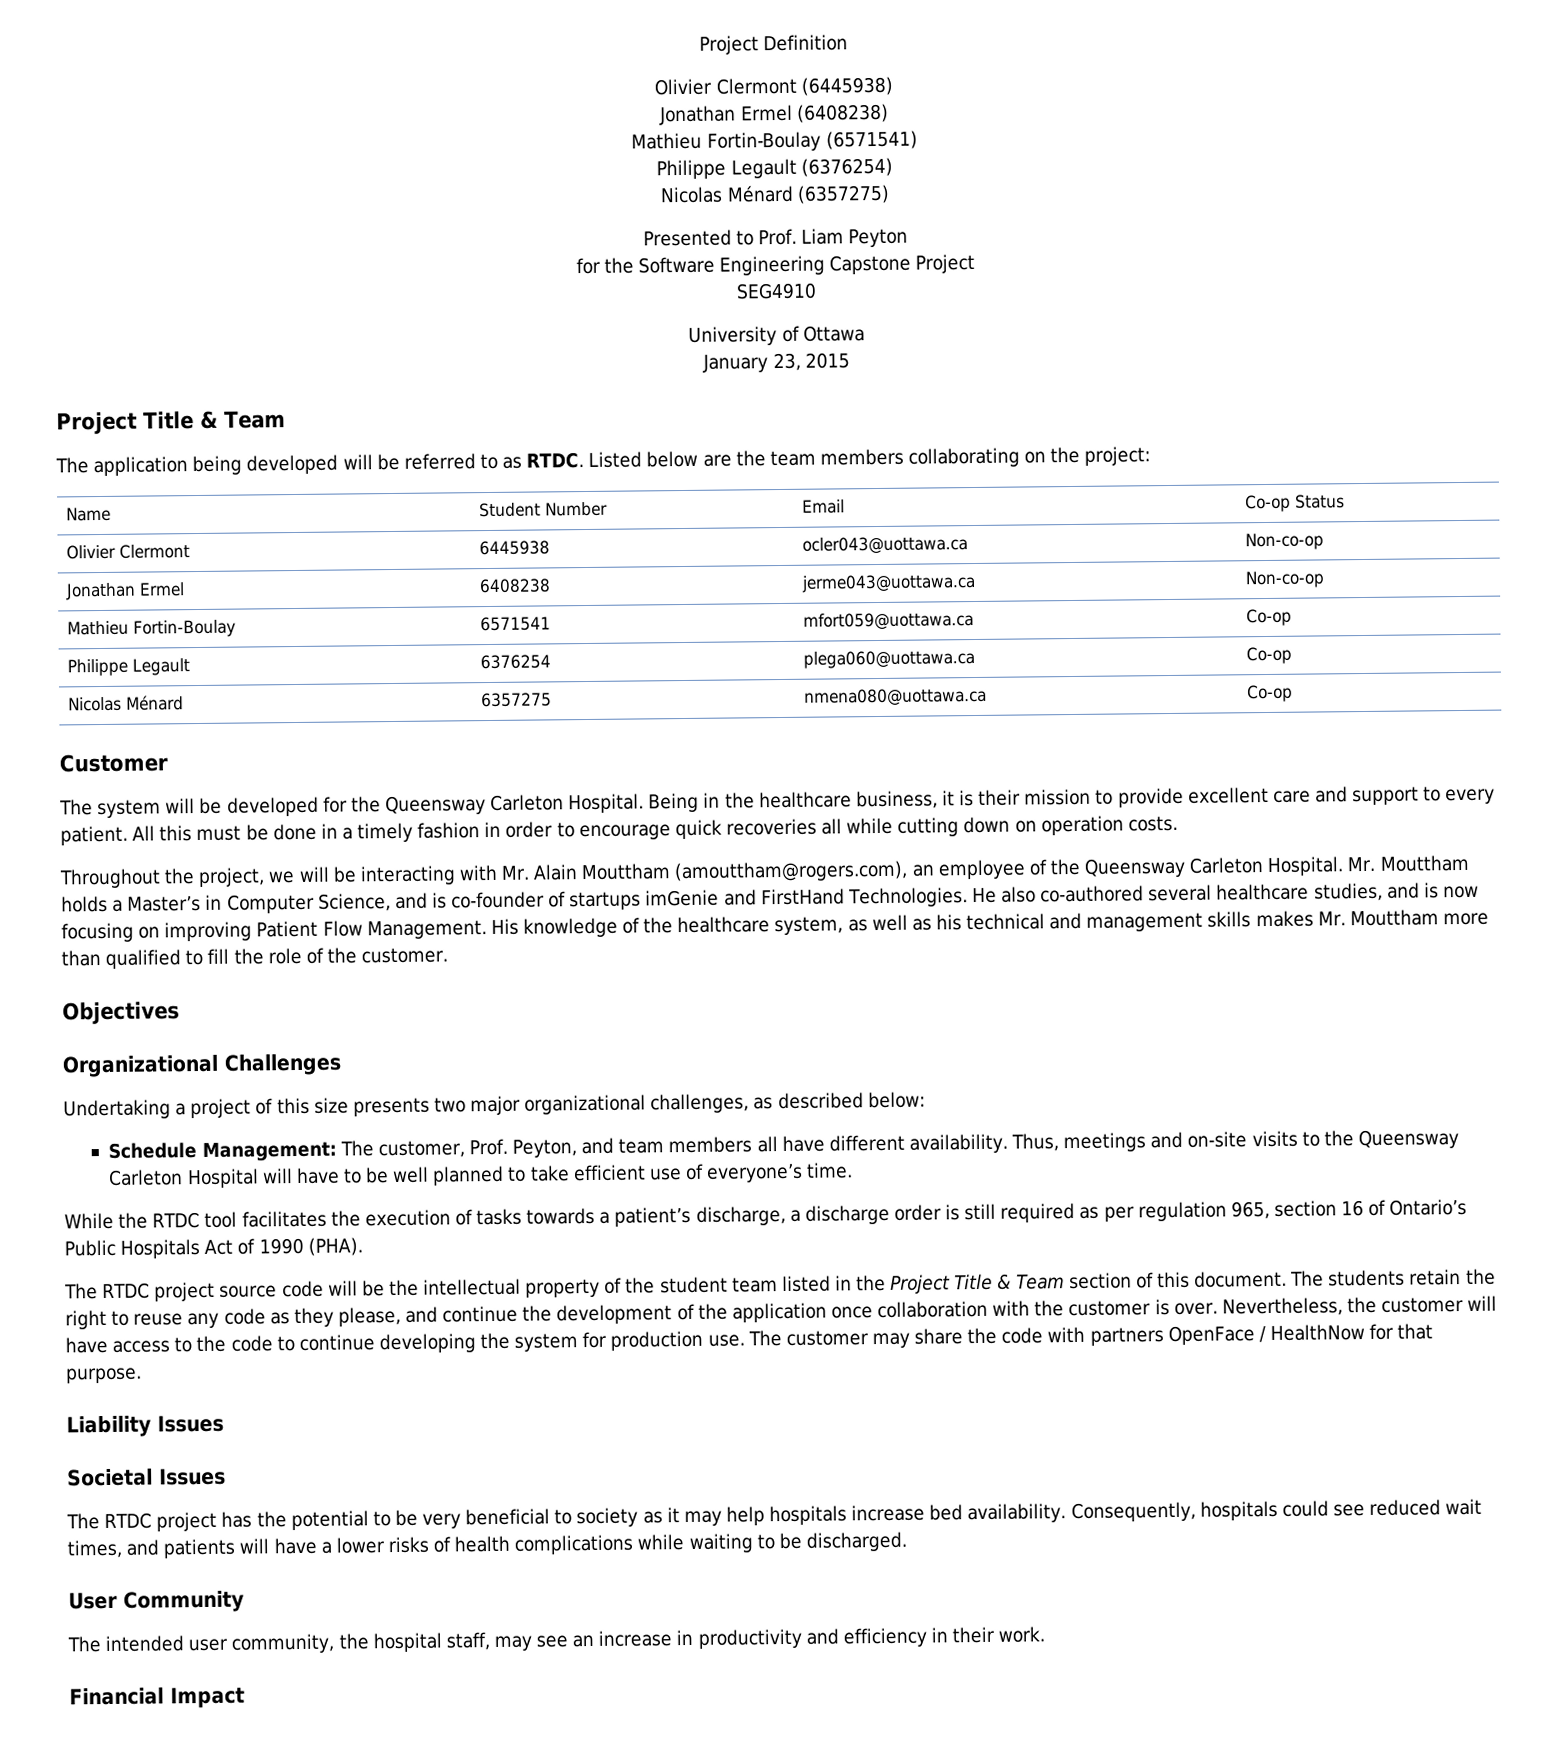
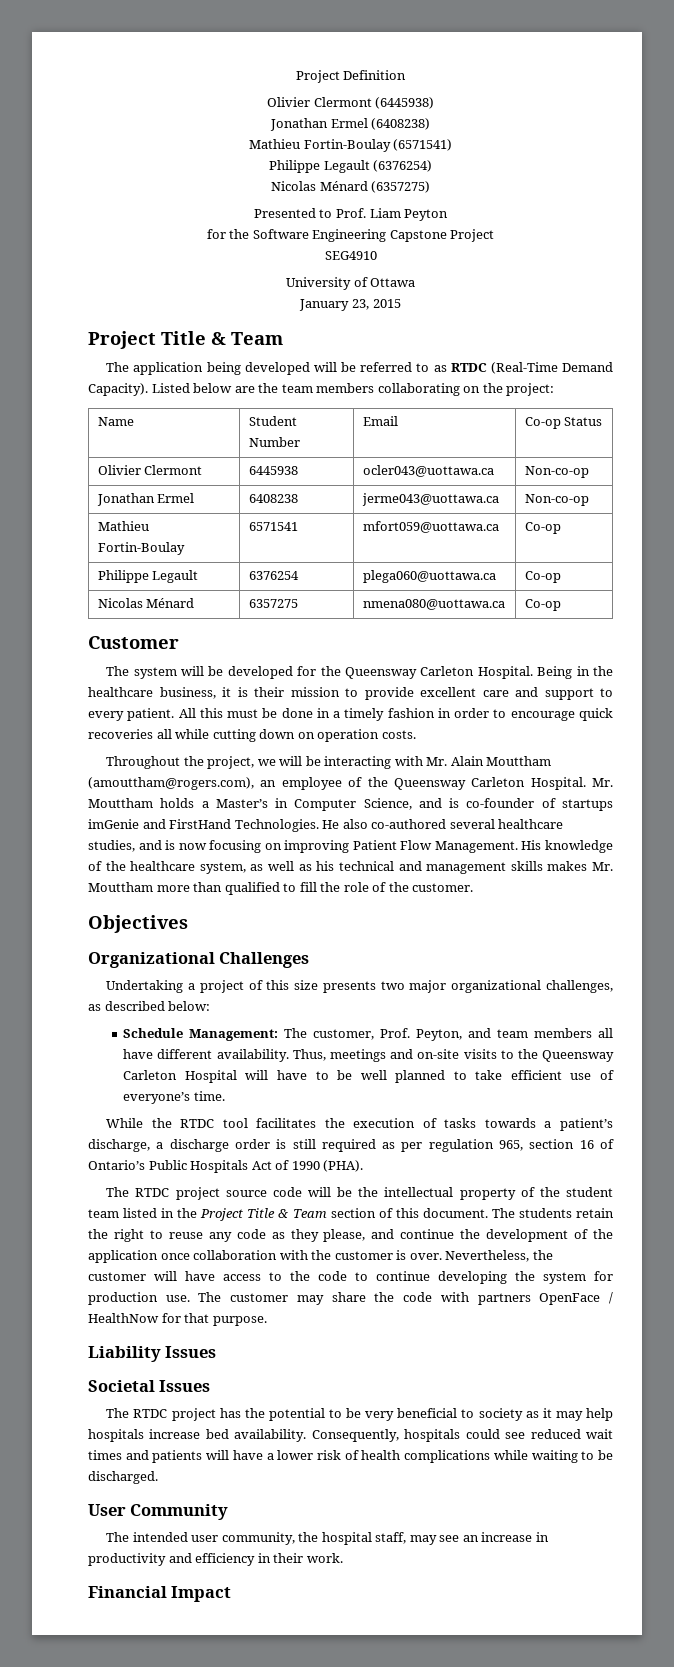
[526,452,585,469] RTDC. -> [450,362,614,374] [88,383,148,396] RTDC (Real-Time Demand Capacity).
[67,1539,122,1559] times, -> [88,1450,122,1460] times
[387,1536,429,1554] risks -> [317,1450,341,1460] risk

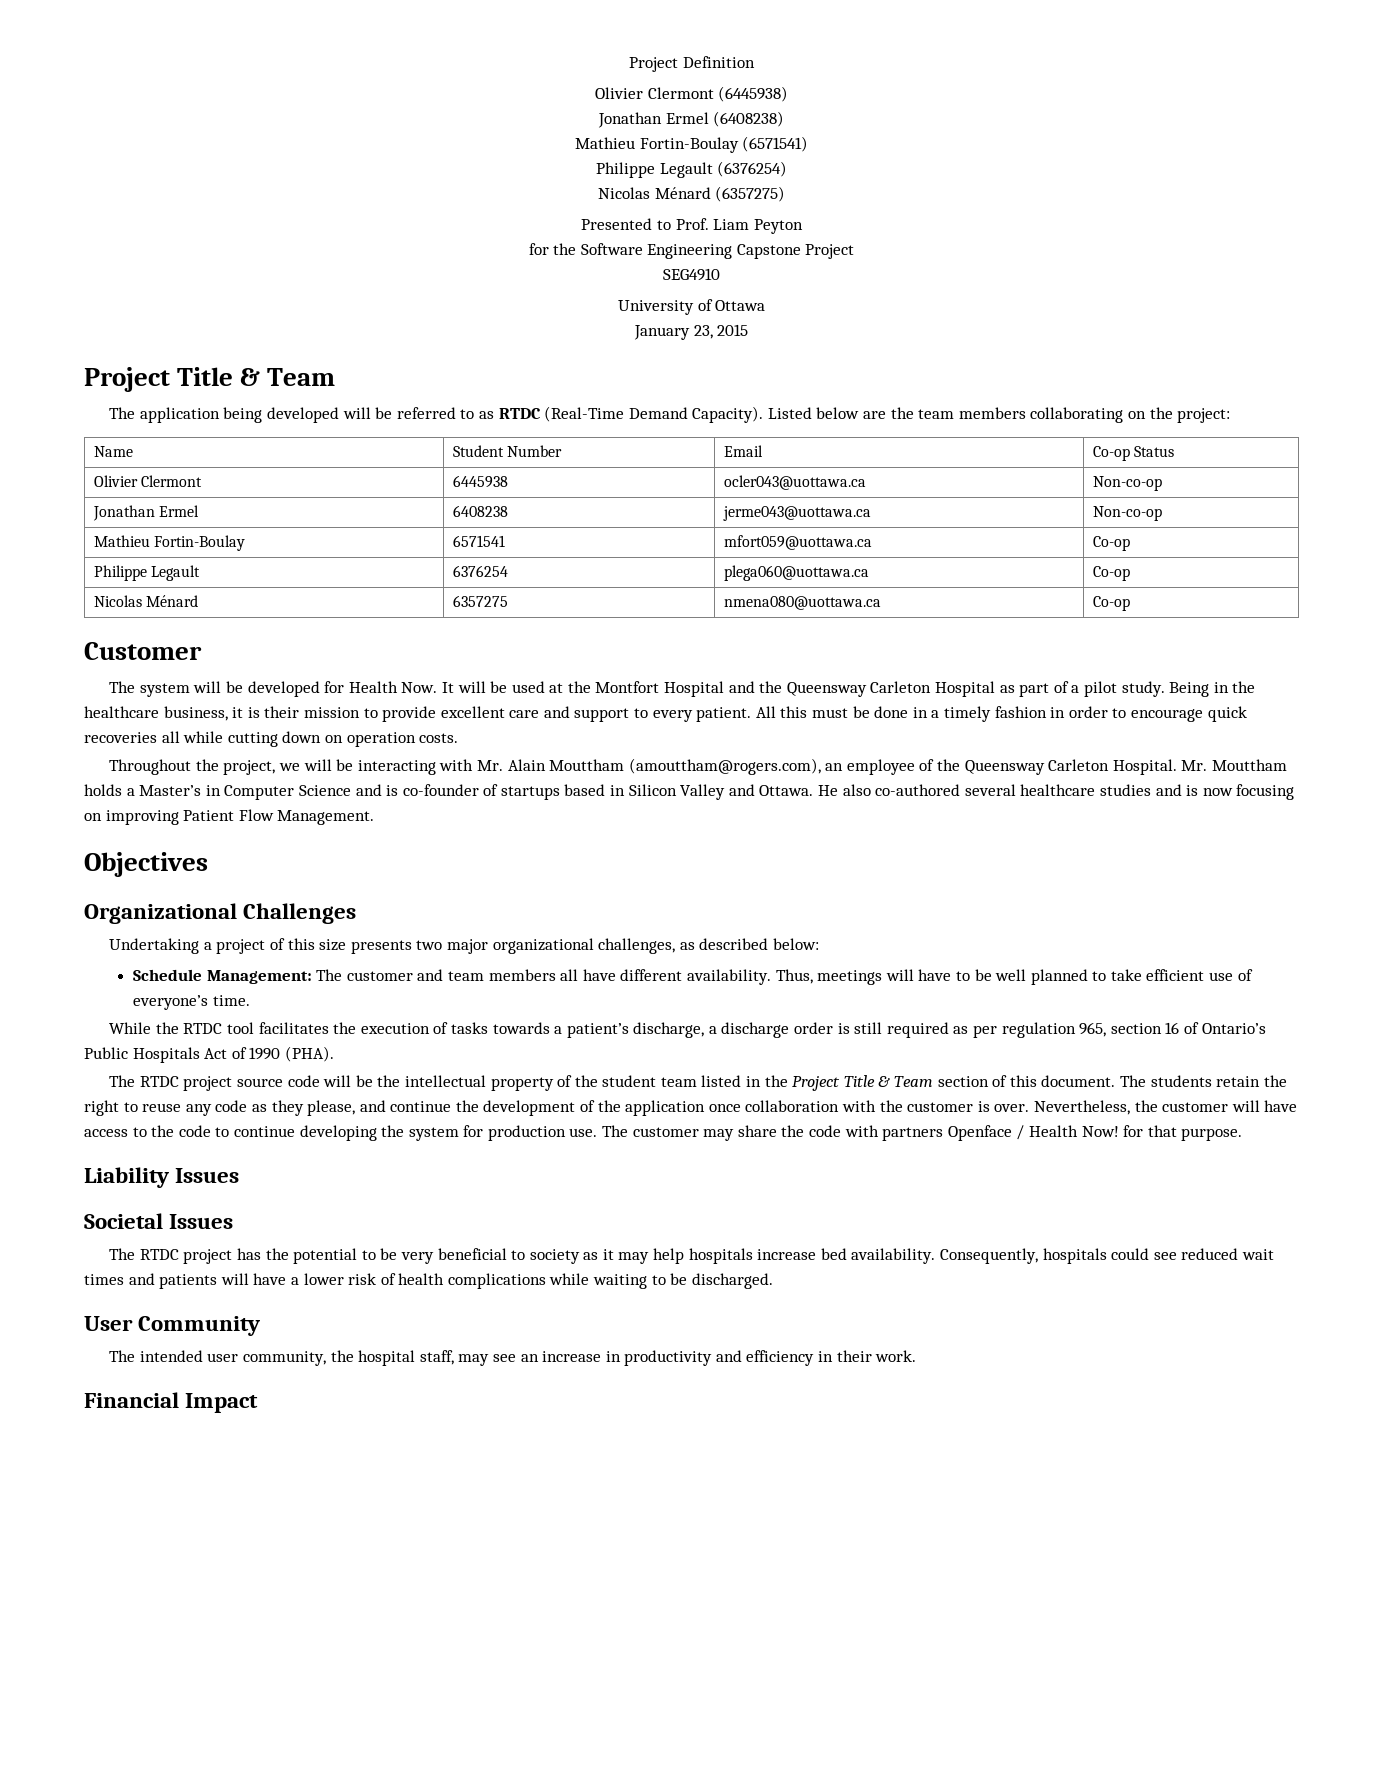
[320,666,533,679] the Queensway Carleton Hospital. -> [348,681,1165,697] Health Now. It will be used at the Montfort Hospital and the Queensway Carleton Hospital as part of a pilot study.
[363,798,412,810] Science, -> [298,785,351,796] Science
[88,819,319,832] imGenie and FirstHand Technologies. -> [564,784,814,800] based in Silicon Valley and Ottawa.
[88,840,135,852] studies, -> [1099,784,1151,796] studies
[521,840,613,853] [88,861,614,874] [88,882,474,895] His knowledge of the healthcare system, as well as his technical and management skills makes Mr. Mouttham more than qualified to fill the role of the customer. -> (375, 817) none
[313,1028,463,1041] customer, Prof. Peyton, -> [346,971,413,981] customer
[390,1049,614,1062] [123,1070,237,1083] and on-site visits to the Queensway Carleton Hospital -> (883, 977) none
[539,1292,614,1305] [88,1313,159,1323] OpenFace / HealthNow -> [947,1125,1119,1141] Openface / Health Now!

